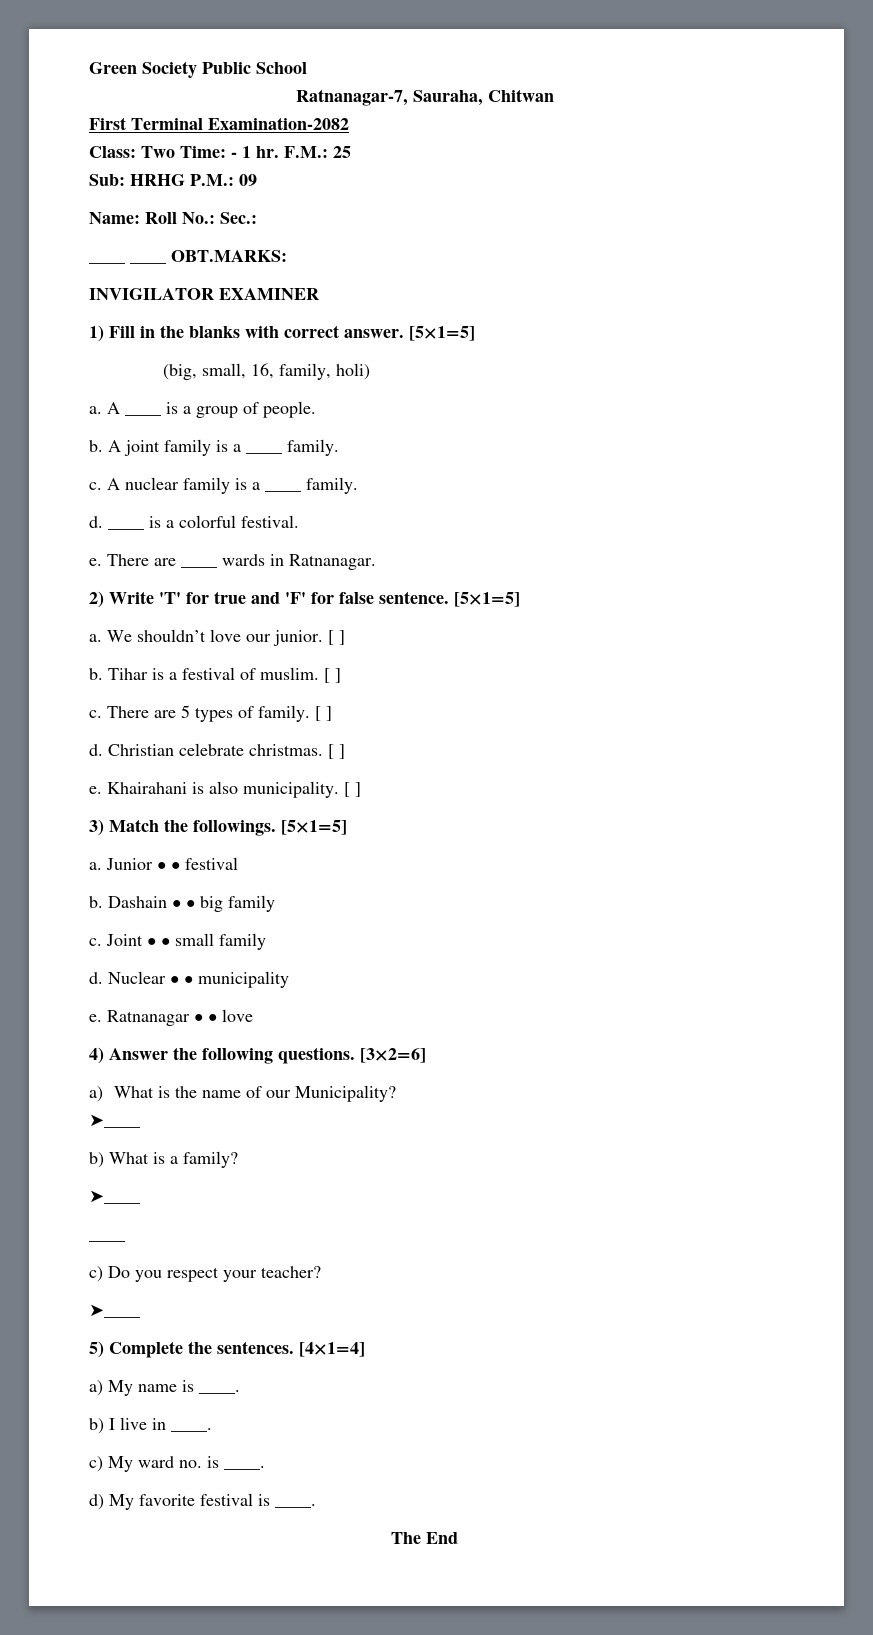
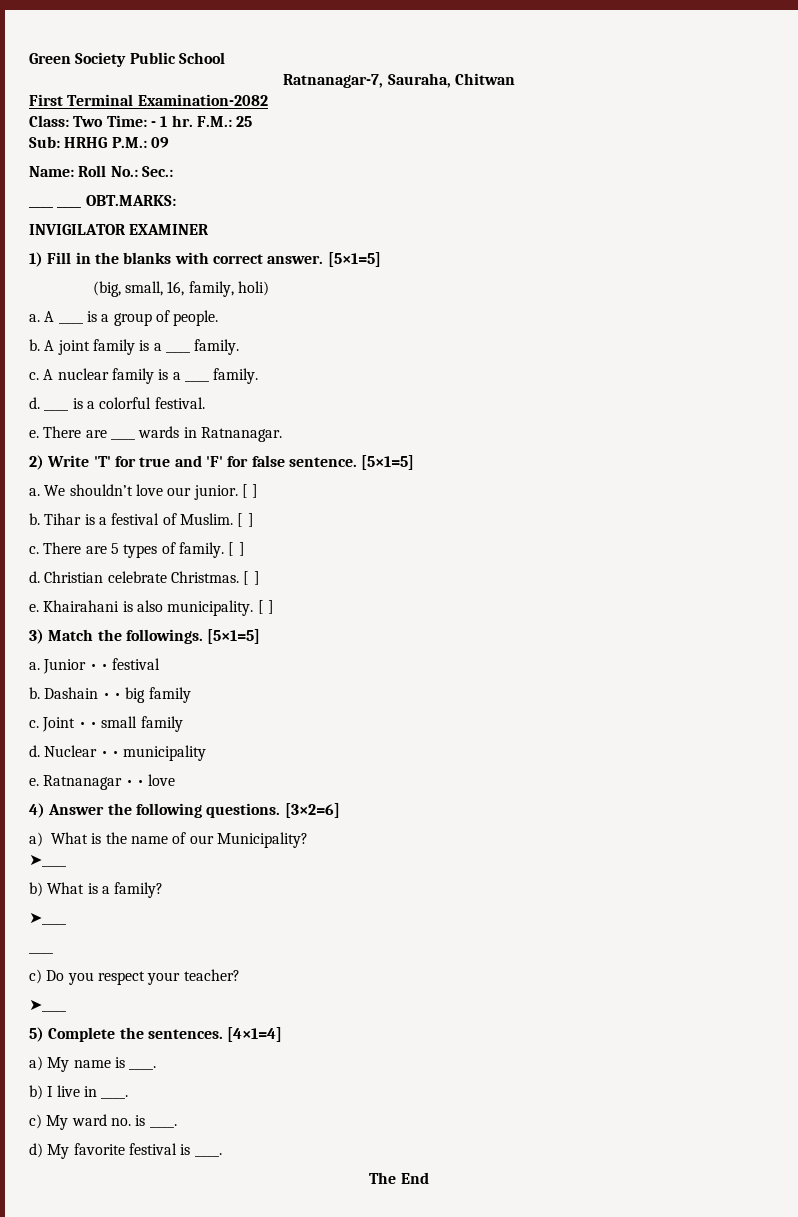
[260,667,319,680] muslim. -> [179,513,233,525] Muslim.
[249,744,323,756] christmas. -> [170,571,239,583] Christmas.

